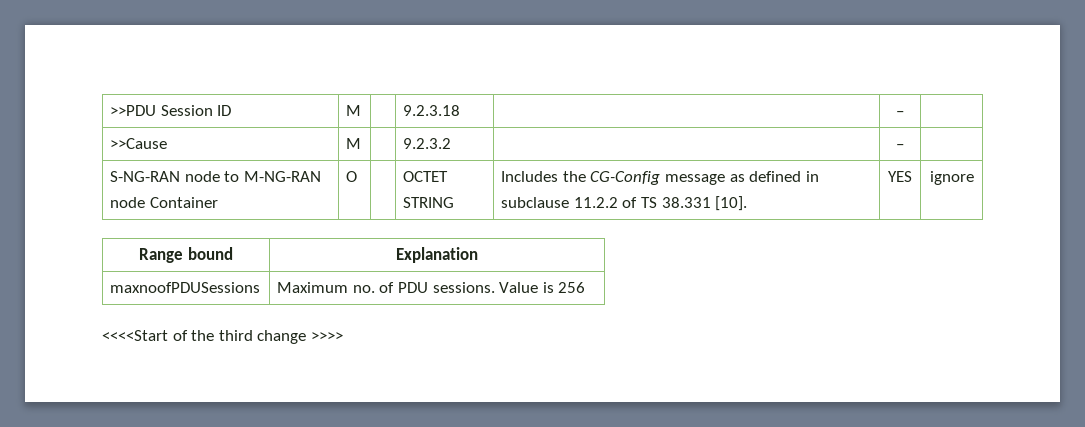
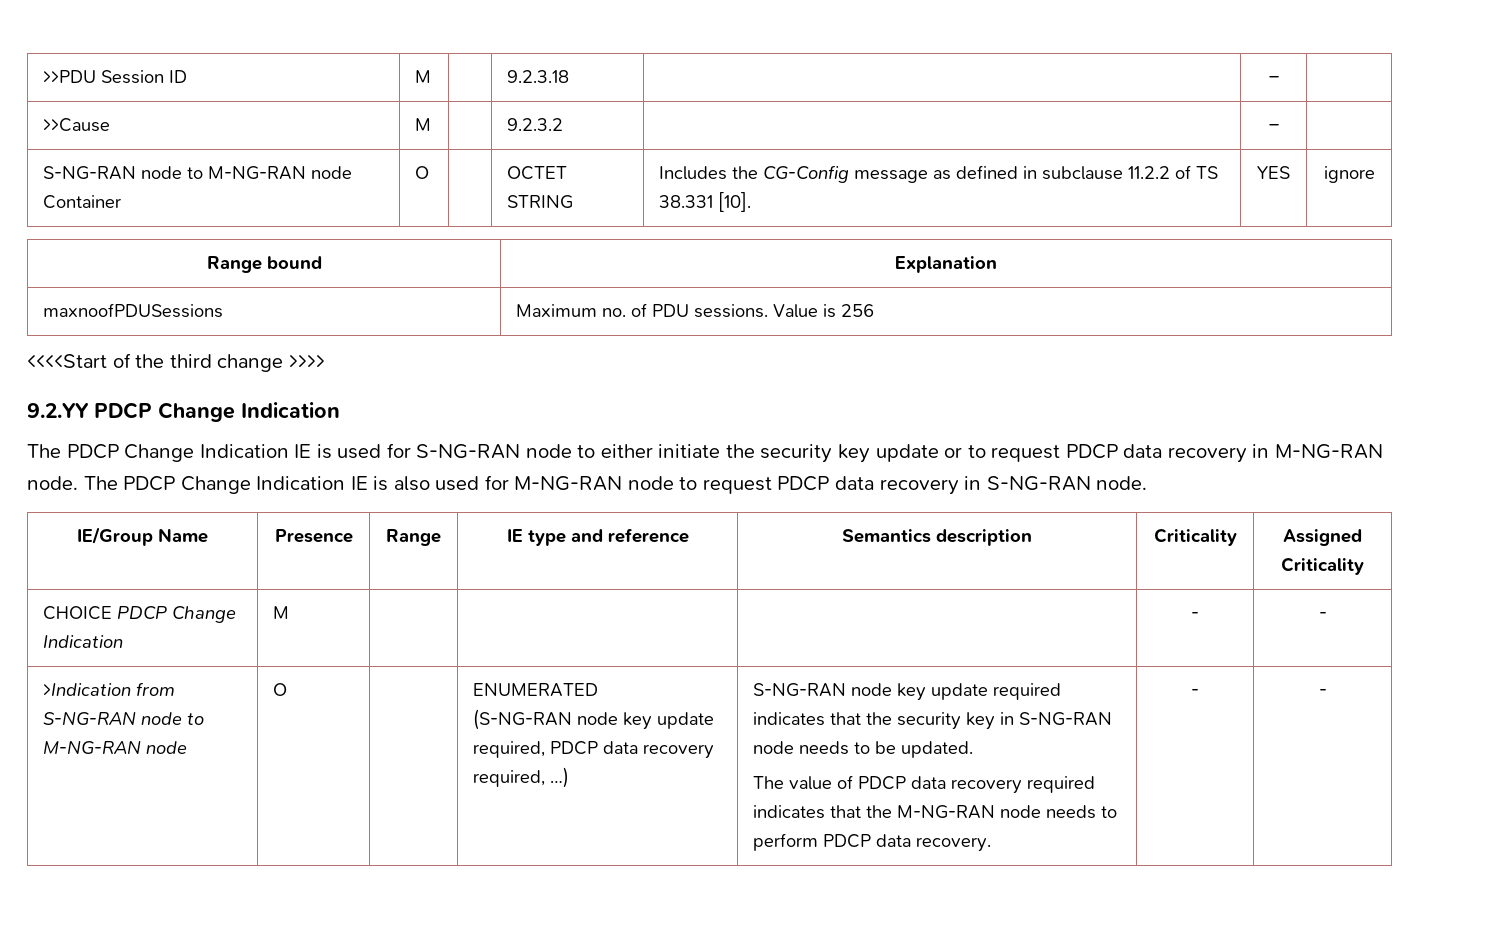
(343, 336) none -> [27,402,340,422] [27,443,1383,463] [27,475,1148,495] [77,527,208,546] [274,529,353,543] [386,529,441,546] [506,528,689,546] [842,529,1032,546] [1153,528,1237,546] [1283,529,1362,546] [1281,557,1364,575] [43,606,237,623] [43,635,124,648] [273,606,290,619] [1191,612,1199,619] [1318,612,1327,619] [43,682,176,696] [43,711,205,726] [43,740,188,755] [273,683,288,696] [473,683,599,697] [473,709,715,730] [473,741,715,759] [473,767,570,788] [753,683,1062,701] [753,712,1113,730] [753,741,974,758] [753,775,1096,794] [753,805,1118,819] [753,833,992,852] [1191,689,1199,696] [1318,689,1327,696] // 9.2.YY PDCP Change Indication // The PDCP Change Indication IE is used for S-NG-RAN node to either initiate the security key update or to request PDCP data recovery in M-NG-RAN node. The PDCP Change Indication IE is also used for M-NG-RAN node to request PDCP data recovery in S-NG-RAN node. // IE/Group Name | Presence | Range | IE type and reference | Semantics description | Criticality | Assigned Criticality // CHOICE PDCP Change Indication | M | | | | - | - // >Indication from S-NG-RAN node to M-NG-RAN node | O | | ENUMERATED // (S-NG-RAN node key update required, PDCP data recovery required, …) | S-NG-RAN node key update required indicates that the security key in S-NG-RAN node needs to be updated. // The value of PDCP data recovery required indicates that the M-NG-RAN node needs to perform PDCP data recovery. | - | -

